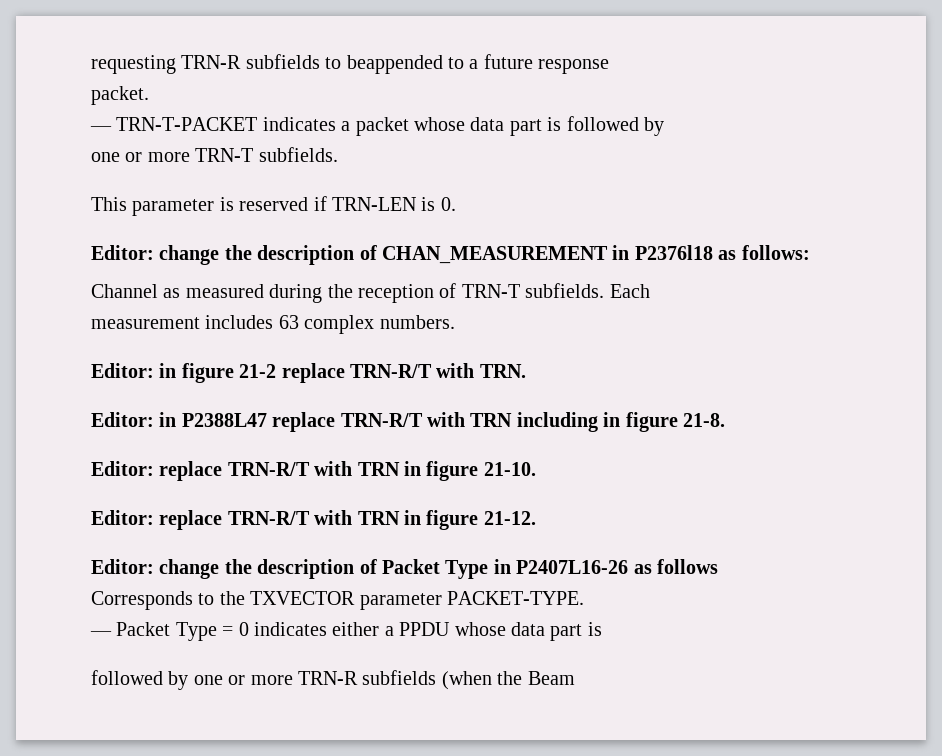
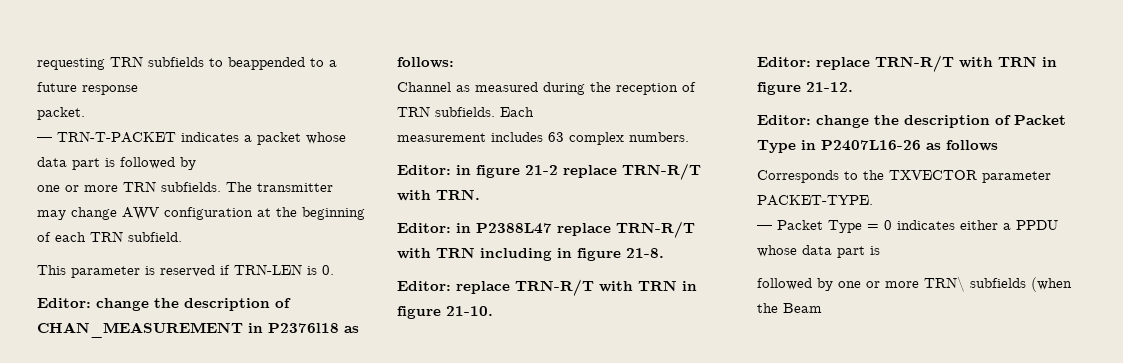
[181,55,242,69] TRN-R -> [110,56,143,67] TRN
[195,147,338,162] TRN-T subfields. -> [123,181,333,192] [37,207,365,220] [37,231,182,242] TRN subfields. The transmitter may change AWV configuration at the beginning of each TRN subfield.
[461,284,520,298] TRN-T -> [397,106,430,117] TRN
[298,671,358,685] TRN-R -> [924,276,965,292] TRN\

